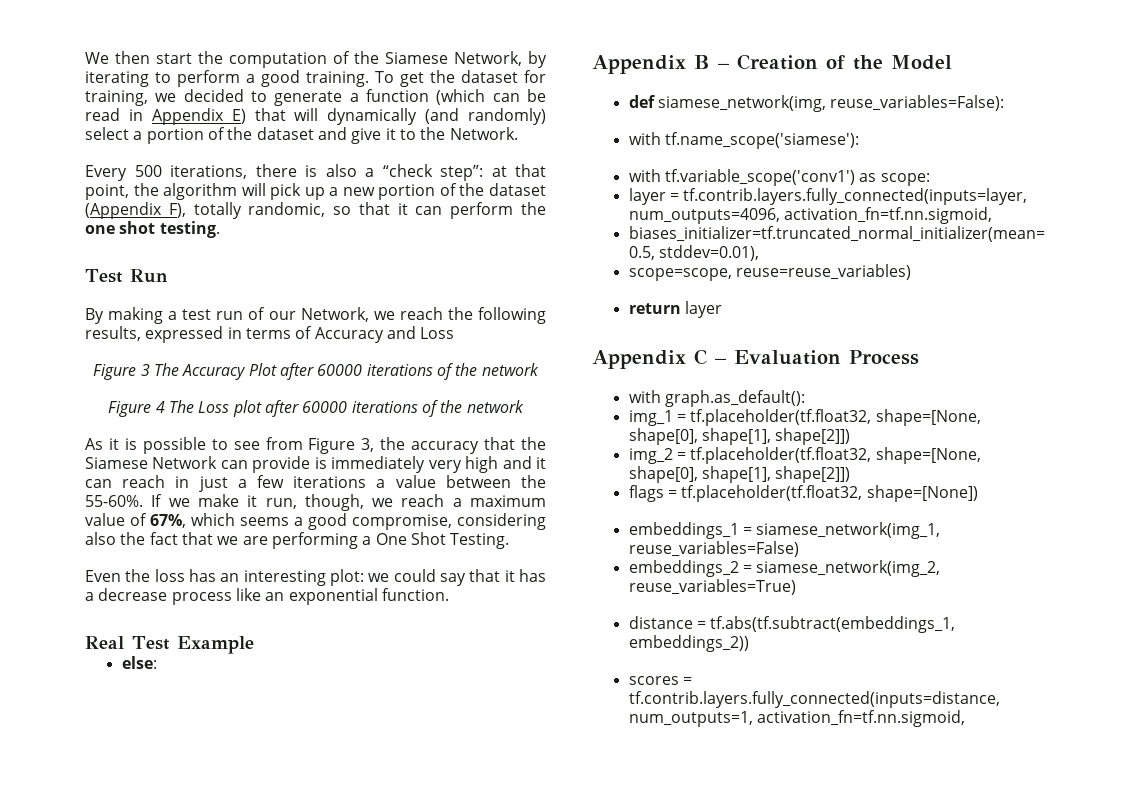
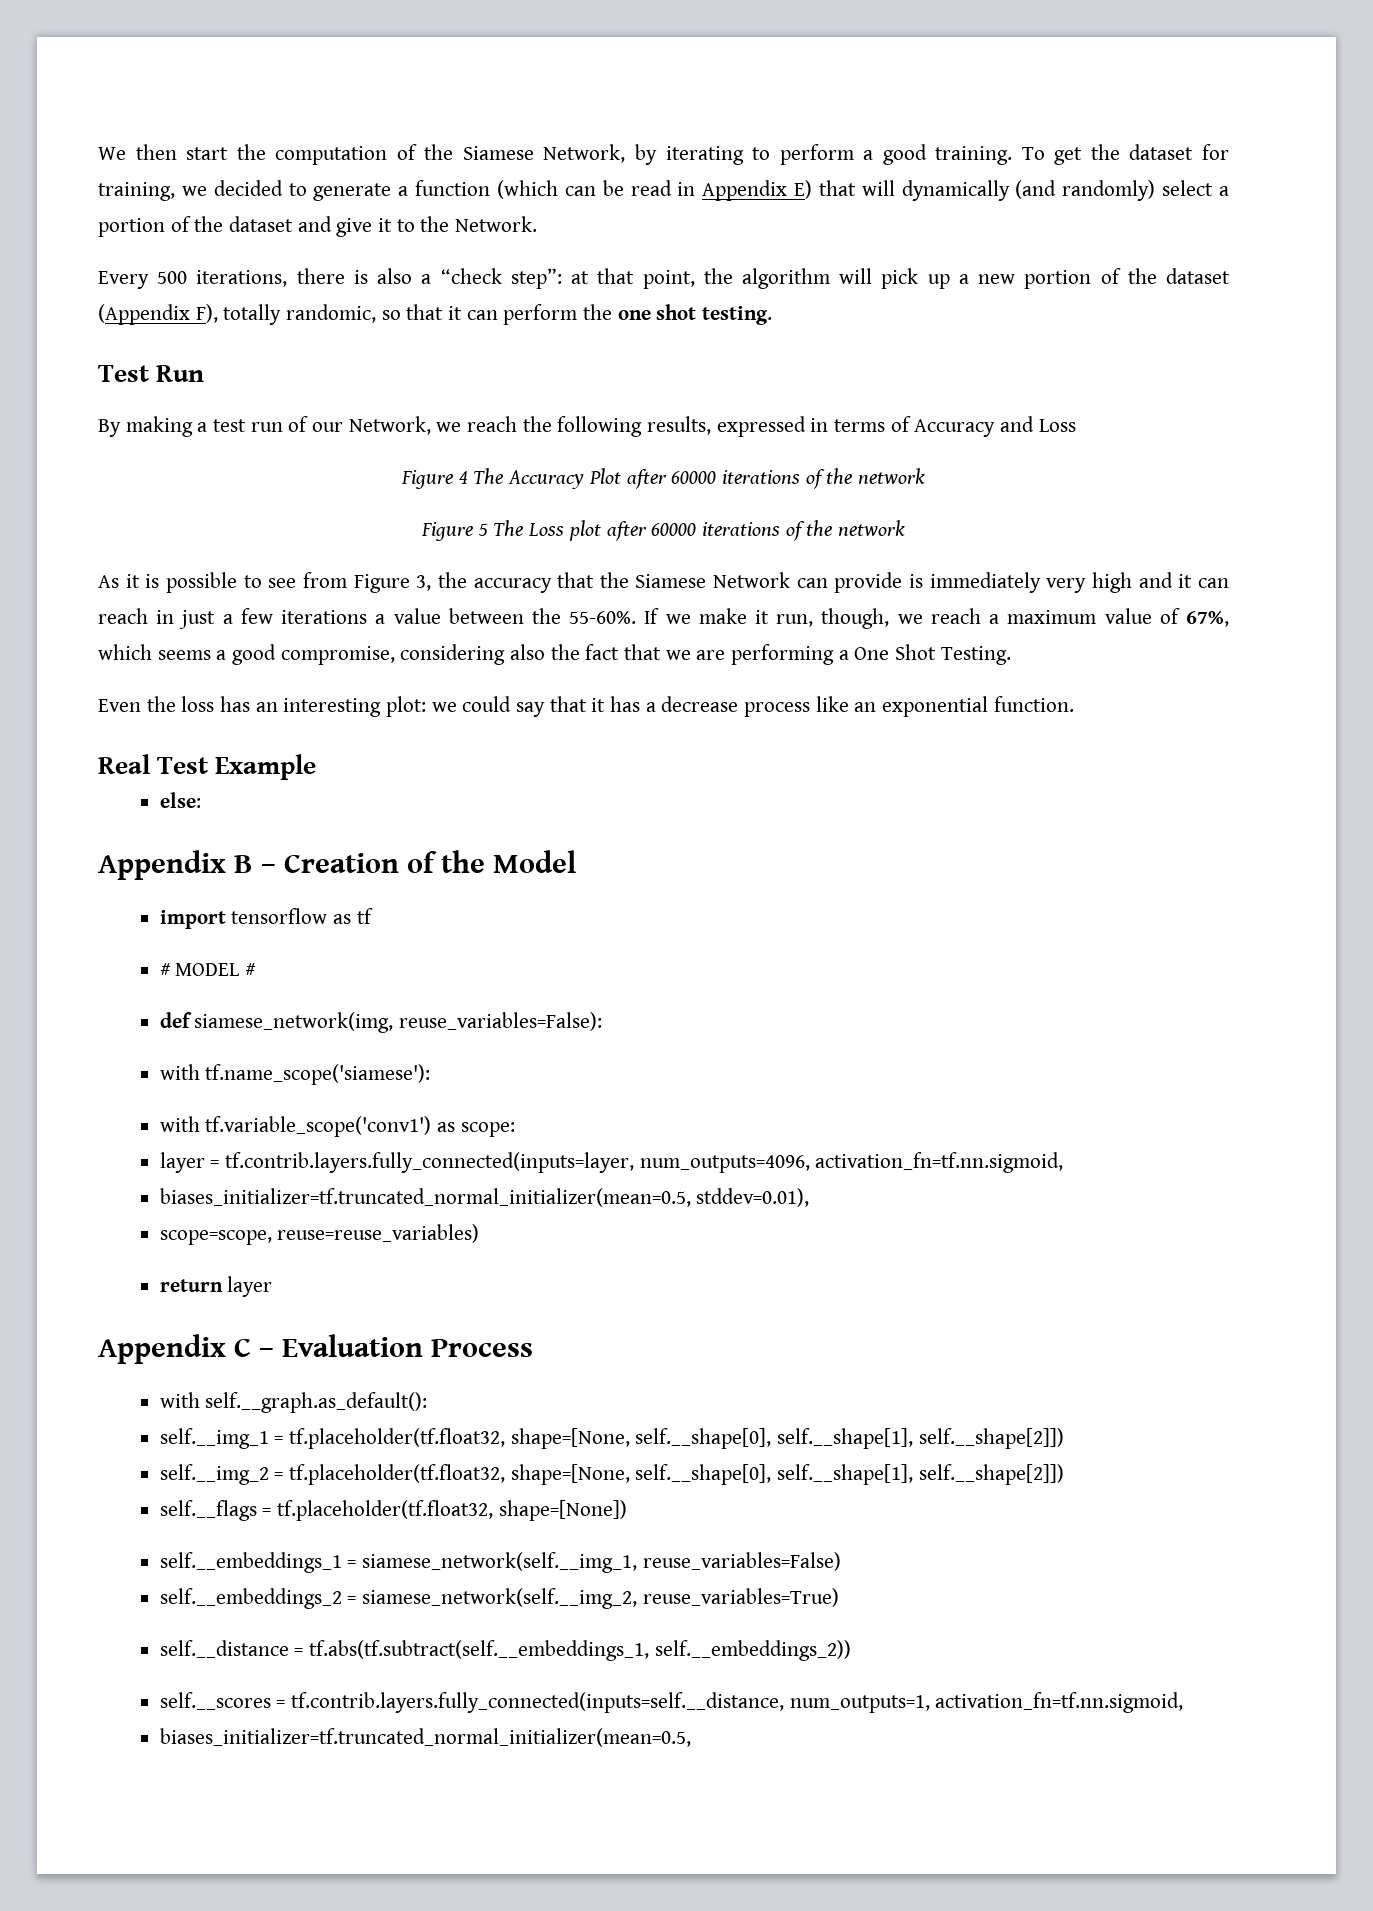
[140,364,150,376] 3 -> [458,471,468,484] 4
[155,401,165,413] 4 -> [477,523,488,536] 5
(952, 62) none -> [159,908,373,929] [159,963,256,976] // import tensorflow as tf // # MODEL #
[664,390,805,407] [628,409,981,426] [628,428,851,445] [628,447,981,464] [628,466,851,483] [628,485,978,502] [628,522,941,539] [628,541,799,557] [628,560,941,577] [628,579,796,595] [628,616,956,633] [628,635,749,652] [628,676,692,685] [628,691,1000,708] graph.as_default(): // img_1 = tf.placeholder(tf.float32, shape=[None, shape[0], shape[1], shape[2]]) // img_2 = tf.placeholder(tf.float32, shape=[None, shape[0], shape[1], shape[2]]) // flags = tf.placeholder(tf.float32, shape=[None]) // embeddings_1 = siamese_network(img_1, reuse_variables=False) // embeddings_2 = siamese_network(img_2, reuse_variables=True) // distance = tf.abs(tf.subtract(embeddings_1, embeddings_2)) // scores = tf.contrib.layers.fully_connected(inputs=distance, -> [205,1392,428,1413] [159,1428,1064,1449] [159,1464,1064,1485] [159,1500,627,1521] [159,1552,841,1573] [159,1588,839,1609] [159,1640,851,1661] [159,1692,784,1713] self.__graph.as_default(): // self.__img_1 = tf.placeholder(tf.float32, shape=[None, self.__shape[0], self.__shape[1], self.__shape[2]]) // self.__img_2 = tf.placeholder(tf.float32, shape=[None, self.__shape[0], self.__shape[1], self.__shape[2]]) // self.__flags = tf.placeholder(tf.float32, shape=[None]) // self.__embeddings_1 = siamese_network(self.__img_1, reuse_variables=False) // self.__embeddings_2 = siamese_network(self.__img_2, reuse_variables=True) // self.__distance = tf.abs(tf.subtract(self.__embeddings_1, self.__embeddings_2)) // self.__scores = tf.contrib.layers.fully_connected(inputs=self.__distance,
(965, 718) none -> [159,1728,691,1747] // biases_initializer=tf.truncated_normal_initializer(mean=0.5,

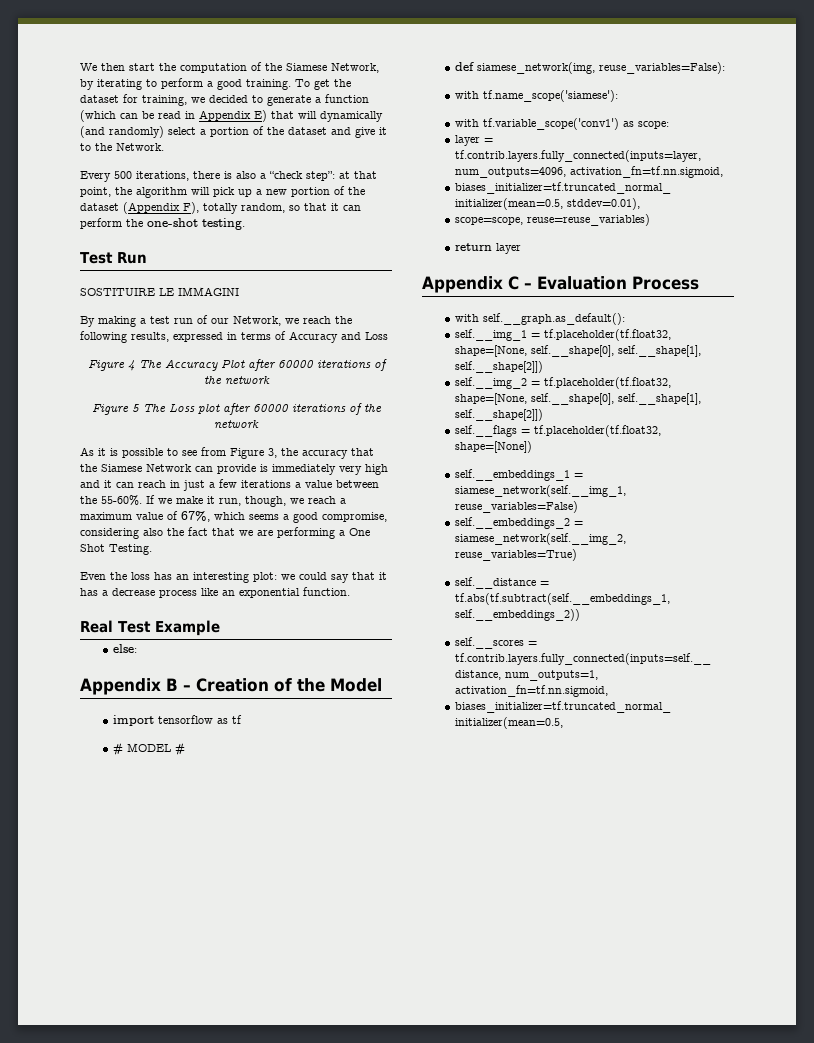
[286,304,377,323] randomic, -> [241,203,285,213] random,
[617,304,697,320] one shot -> [147,218,198,227] one-shot
(205, 373) none -> [80,287,239,296] // SOSTITUIRE LE IMMAGINI

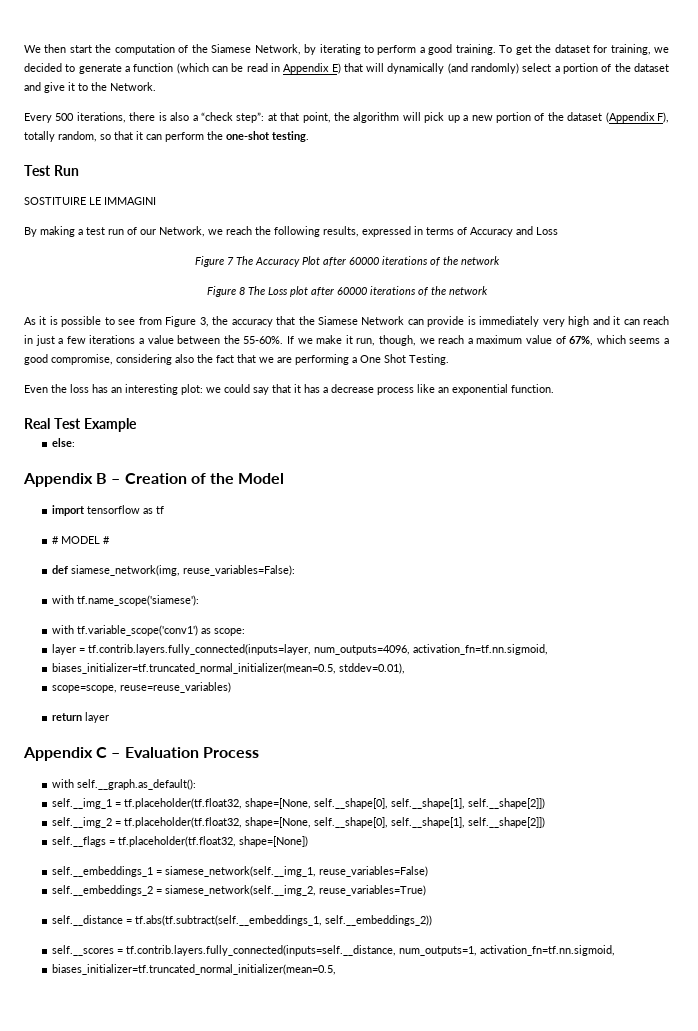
[127,360,135,371] 4 -> [226,257,234,265] 7
[131,404,140,412] 5 -> [238,287,245,295] 8

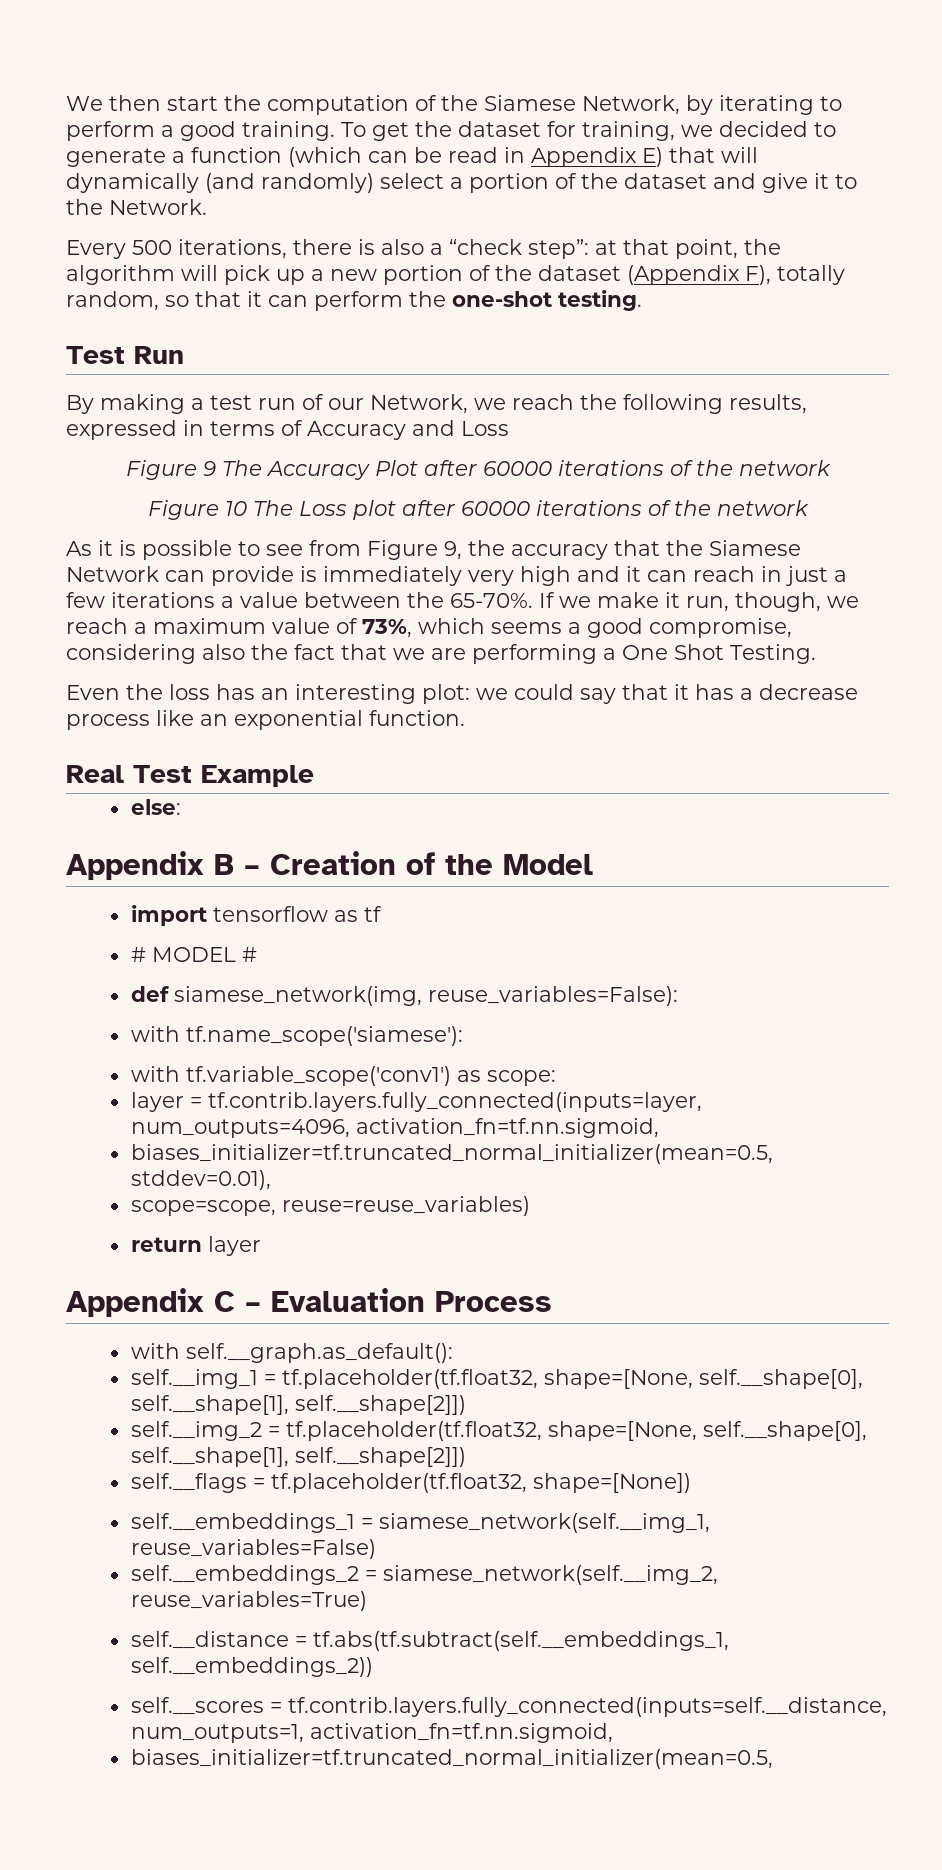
[24,197,156,205] // SOSTITUIRE LE IMMAGINI -> (184, 355) none
[226,257,234,265] 7 -> [202,461,216,476] 9
[238,287,245,295] 8 -> [224,501,247,516] 10
[199,317,209,327] 3, -> [444,541,462,560] 9,
[243,336,284,344] 55-60%. -> [450,593,533,608] 65-70%.
[569,336,594,346] 67%, -> [362,619,412,638] 73%,

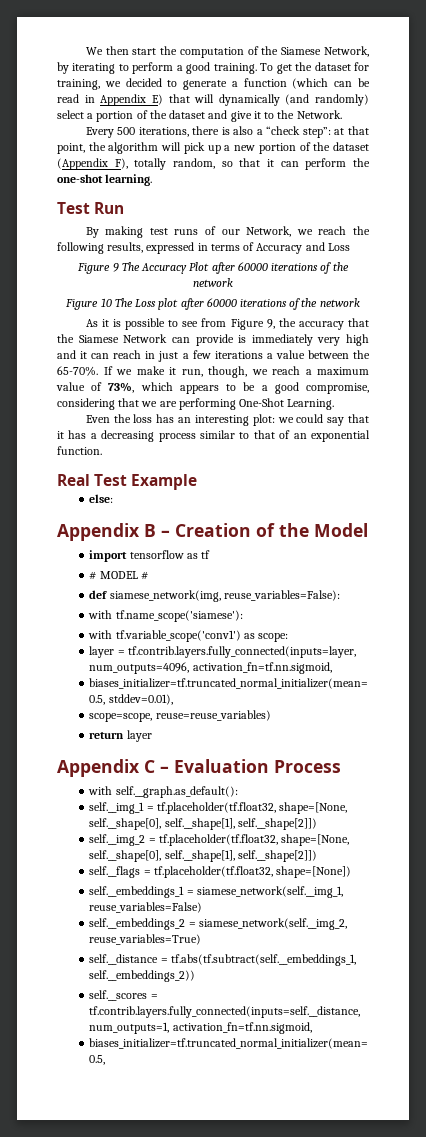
[558,290,642,311] testing. -> [105,174,153,186] learning.
[191,395,296,410] a test run -> [149,228,199,235] test runs
[491,622,562,634] seems -> [179,382,256,394] appears to be
[202,644,335,660] also the fact -> (115, 404) none
[603,644,816,664] a One Shot Testing. -> [239,398,335,410] One-Shot Learning.
[759,684,858,700] [66,710,194,730] decrease process like -> [101,430,291,442] decreasing process similar to that of

